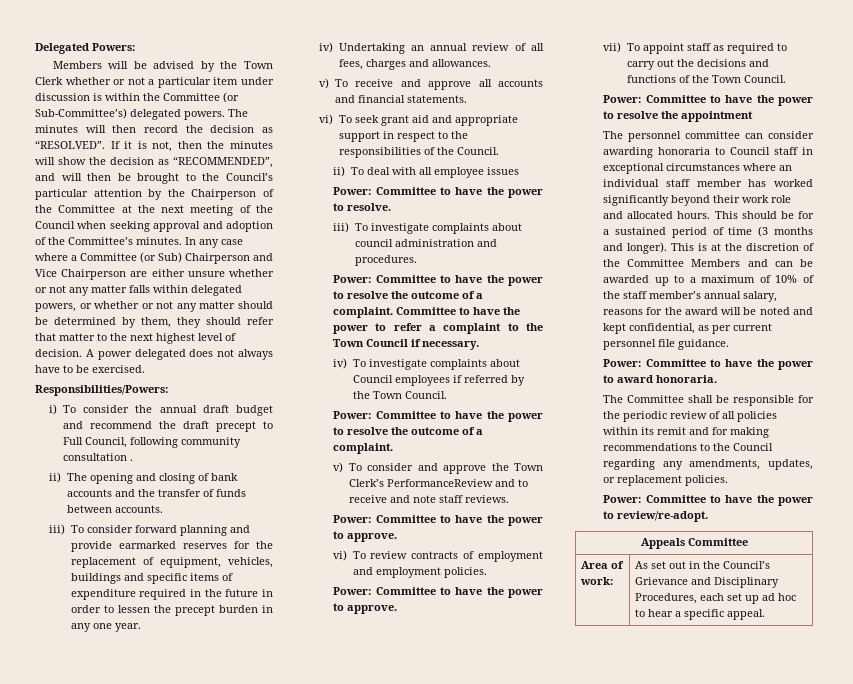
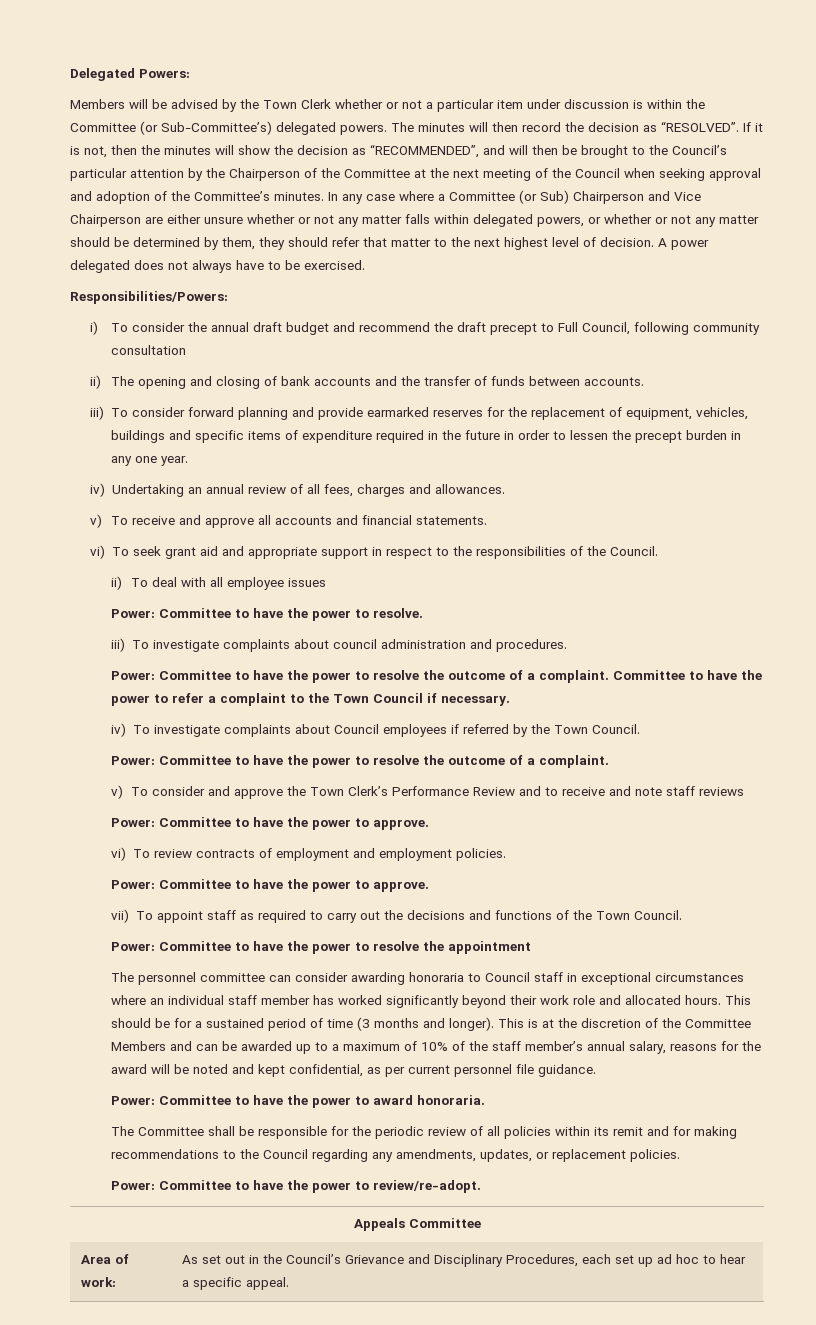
[130,459,134,461] . -> (186, 350) none
[386,479,493,487] PerformanceReview -> [392,786,516,796] Performance Review
[464,495,509,503] reviews. -> [699,787,745,796] reviews

